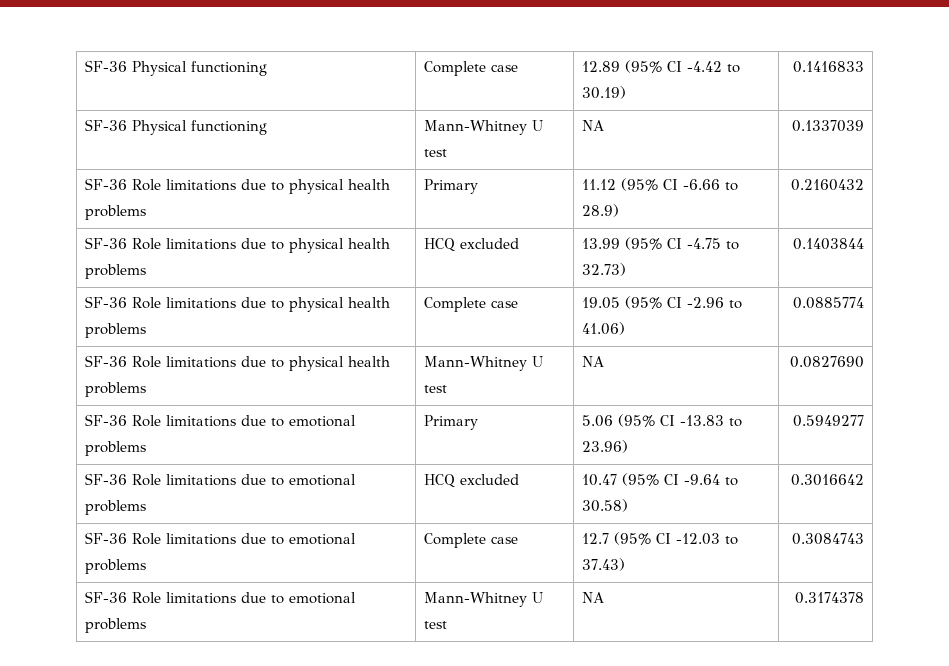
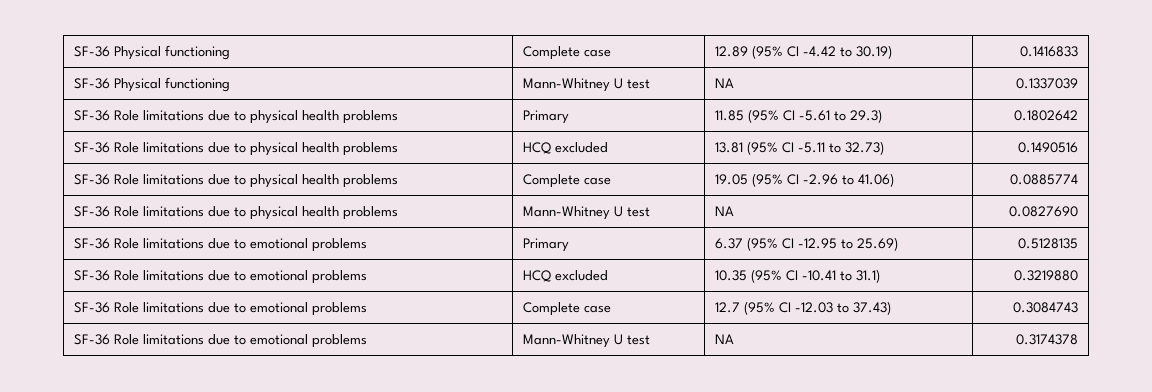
[582,178,739,191] [582,204,620,217] [790,179,864,191] 11.12 (95% CI -6.66 to 28.9) | 0.2160432 -> [714,109,882,123] [1014,110,1079,121] 11.85 (95% CI -5.61 to 29.3) | 0.1802642
[582,237,722,250] 13.99 (95% CI -4.75 -> [714,141,825,155] 13.81 (95% CI -5.11
[792,238,864,250] 0.1403844 -> [1018,142,1079,153] 0.1490516
[582,414,743,427] [582,440,629,453] [792,415,864,427] 5.06 (95% CI -13.83 to 23.96) | 0.5949277 -> [714,237,898,251] [1018,238,1079,249] 6.37 (95% CI -12.95 to 25.69) | 0.5128135
[582,473,739,486] [582,499,629,512] [790,474,864,486] 10.47 (95% CI -9.64 to 30.58) | 0.3016642 -> [714,269,880,283] [1014,270,1079,281] 10.35 (95% CI -10.41 to 31.1) | 0.3219880

